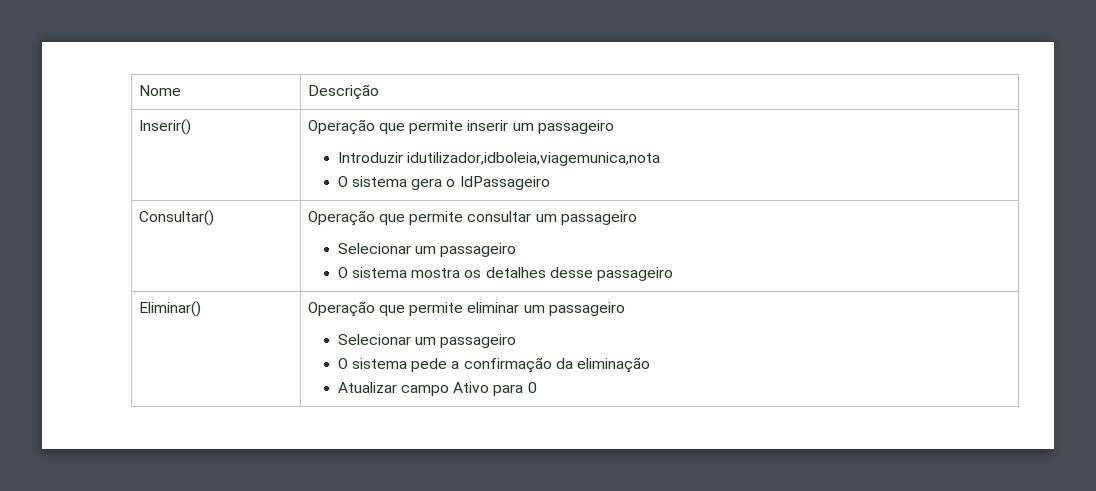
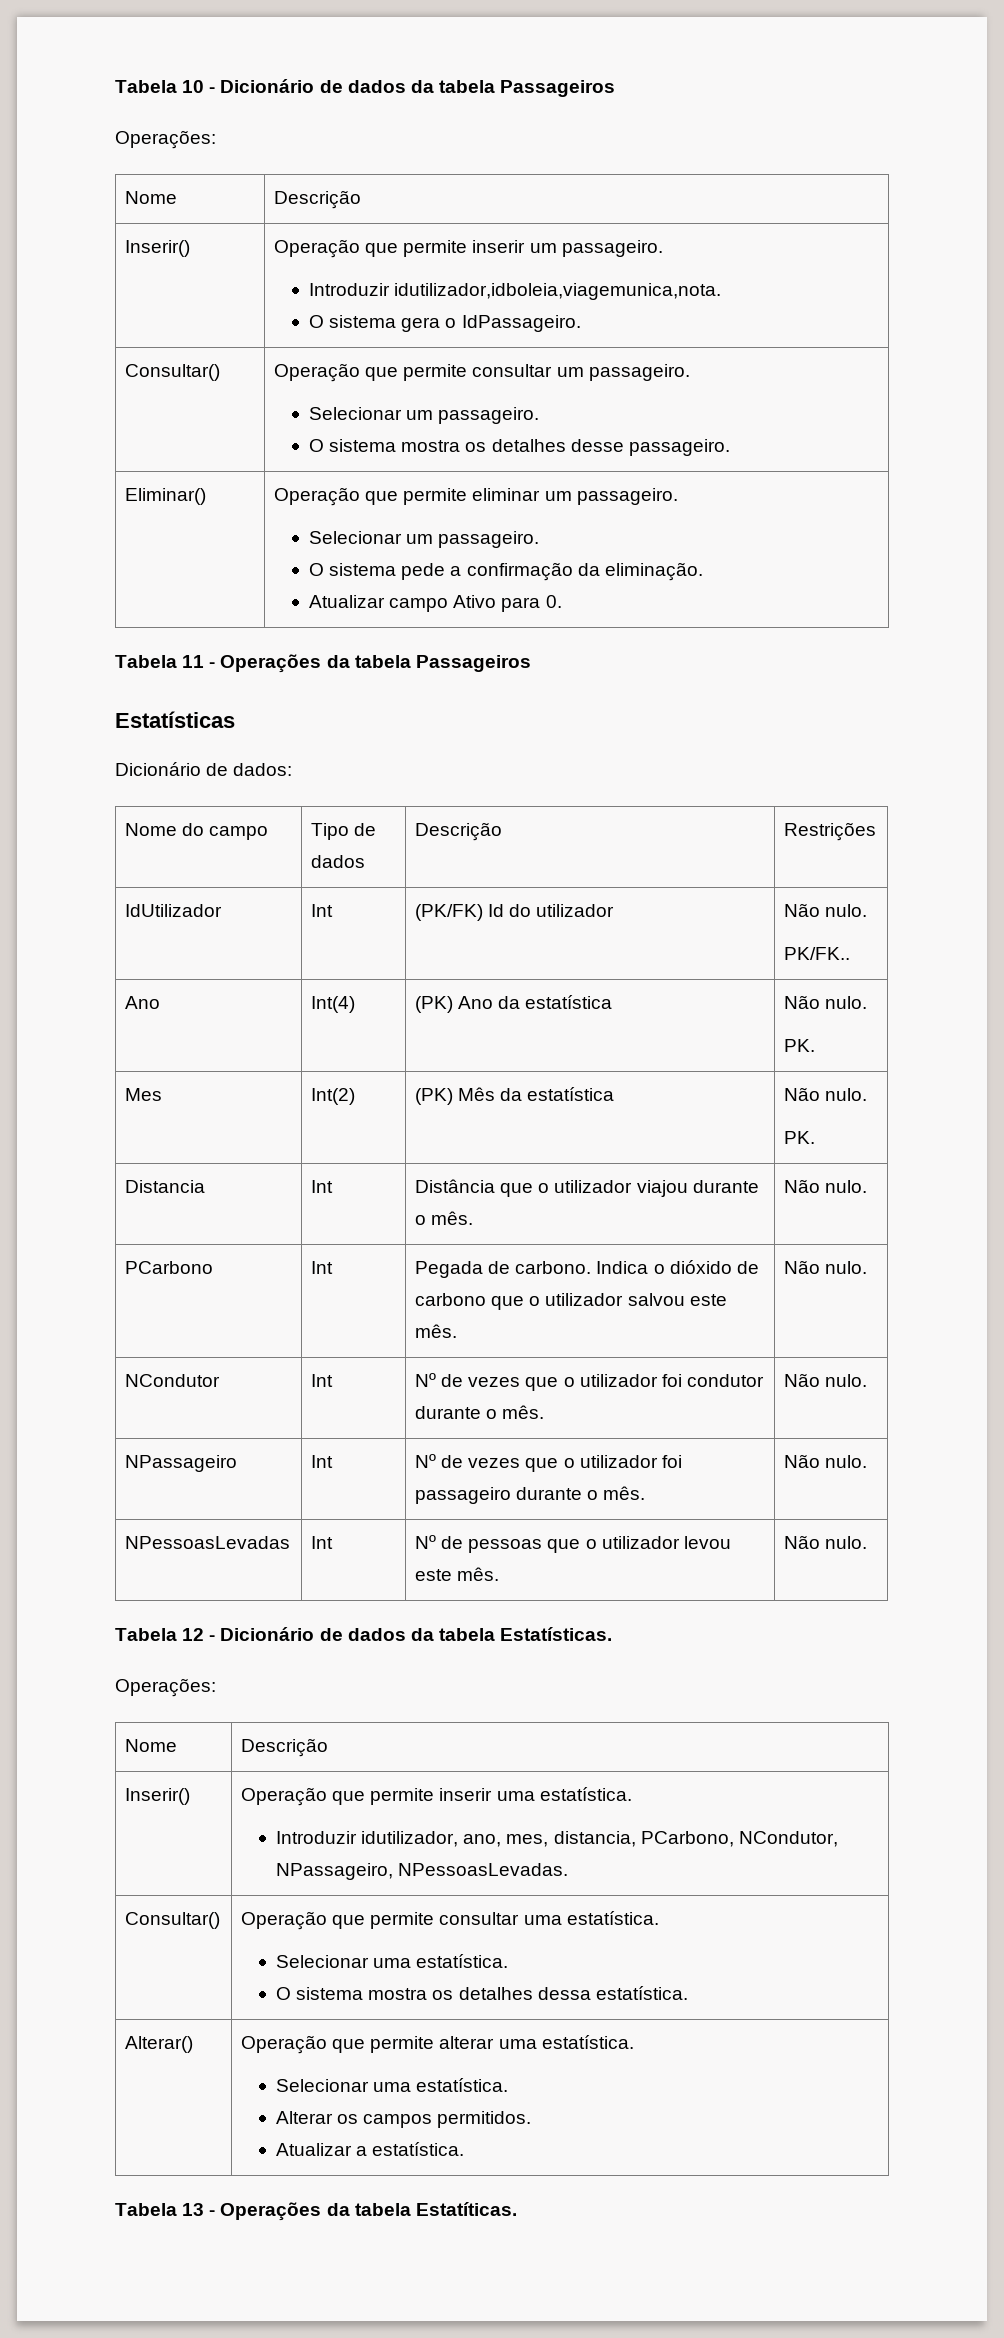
(138, 90) none -> [115,79,616,97] [115,130,216,149] Tabela 10 - Dicionário de dados da tabela Passageiros // Operações: //
[537,120,614,134] [337,152,661,166] passageiro // Introduzir idutilizador,idboleia,viagemunica,nota -> [561,240,663,257] [309,283,722,300] passageiro. // Introduzir idutilizador,idboleia,viagemunica,nota.
[459,176,550,190] IdPassageiro -> [461,315,581,332] IdPassageiro.
[560,211,637,225] [337,243,517,257] passageiro // Selecionar um passageiro -> [588,364,690,381] [309,407,540,424] passageiro. // Selecionar um passageiro.
[596,267,673,281] passageiro -> [628,439,730,456] passageiro.
[548,302,625,316] [337,334,517,348] passageiro // Selecionar um passageiro -> [576,488,678,505] [309,531,540,548] passageiro. // Selecionar um passageiro.
[576,357,650,373] eliminação -> [604,562,703,581] eliminação.
[527,382,537,393] 0 -> [545,595,562,608] [115,654,531,673] [115,711,235,728] [115,762,293,776] [125,823,269,840] [311,823,377,840] [311,855,366,868] [415,822,503,841] [784,822,877,841] [125,904,223,917] [311,904,334,917] [415,904,615,921] [784,903,868,917] [784,947,851,960] [125,996,161,1009] [311,996,356,1013] [415,995,613,1013] [784,995,868,1009] [784,1039,816,1052] [125,1088,163,1101] [311,1088,356,1105] [415,1087,615,1105] [784,1087,868,1101] [784,1131,816,1144] [125,1180,206,1193] [311,1180,334,1193] [415,1179,759,1197] [415,1211,474,1225] [784,1179,868,1193] [125,1261,214,1274] [311,1261,334,1274] [415,1260,759,1278] [415,1293,727,1310] [415,1324,458,1338] [784,1260,868,1274] [125,1374,221,1387] [311,1374,334,1387] [415,1373,764,1391] [415,1405,545,1419] [784,1373,868,1387] [125,1455,238,1472] [311,1455,334,1468] [415,1454,682,1472] [415,1486,646,1504] [784,1454,868,1468] [125,1536,291,1549] [311,1536,334,1549] [415,1535,731,1553] [415,1567,500,1581] [784,1535,868,1549] [115,1627,613,1641] [115,1678,216,1697] [125,1739,178,1752] [241,1738,329,1757] [125,1788,191,1805] [241,1787,632,1806] [276,1831,838,1847] [276,1863,569,1880] [125,1912,221,1929] [241,1911,659,1930] [276,1954,509,1968] [276,1986,688,2000] [125,2036,194,2053] [241,2035,634,2054] [276,2078,509,2092] [276,2111,532,2128] [276,2142,465,2156] [115,2202,517,2221] 0. // Tabela 11 - Operações da tabela Passageiros // Estatísticas // Dicionário de dados: // Nome do campo | Tipo de dados | Descrição | Restrições // IdUtilizador | Int | (PK/FK) Id do utilizador | Não nulo. // PK/FK.. // Ano | Int(4) | (PK) Ano da estatística | Não nulo. // PK. // Mes | Int(2) | (PK) Mês da estatística | Não nulo. // PK. // Distancia | Int | Distância que o utilizador viajou durante o mês. | Não nulo. // PCarbono | Int | Pegada de carbono. Indica o dióxido de carbono que o utilizador salvou este mês. | Não nulo. // NCondutor | Int | Nº de vezes que o utilizador foi condutor durante o mês. | Não nulo. // NPassageiro | Int | Nº de vezes que o utilizador foi passageiro durante o mês. | Não nulo. // NPessoasLevadas | Int | Nº de pessoas que o utilizador levou este mês. | Não nulo. // Tabela 12 - Dicionário de dados da tabela Estatísticas. // Operações: // Nome | Descrição // Inserir() | Operação que permite inserir uma estatística. // Introduzir idutilizador, ano, mes, distancia, PCarbono, NCondutor, NPassageiro, NPessoasLevadas. // Consultar() | Operação que permite consultar uma estatística. // Selecionar uma estatística. // O sistema mostra os detalhes dessa estatística. // Alterar() | Operação que permite alterar uma estatística. // Selecionar uma estatística. // Alterar os campos permitidos. // Atualizar a estatística. // Tabela 13 - Operações da tabela Estatíticas.

